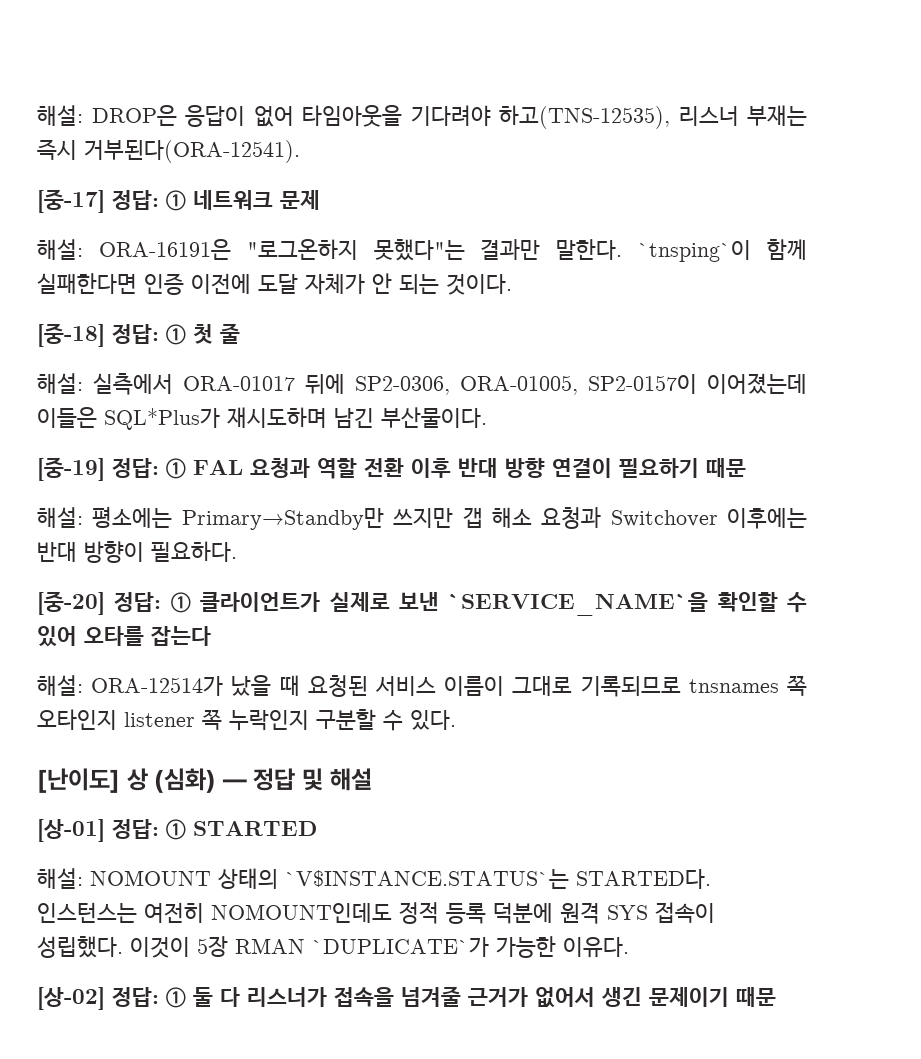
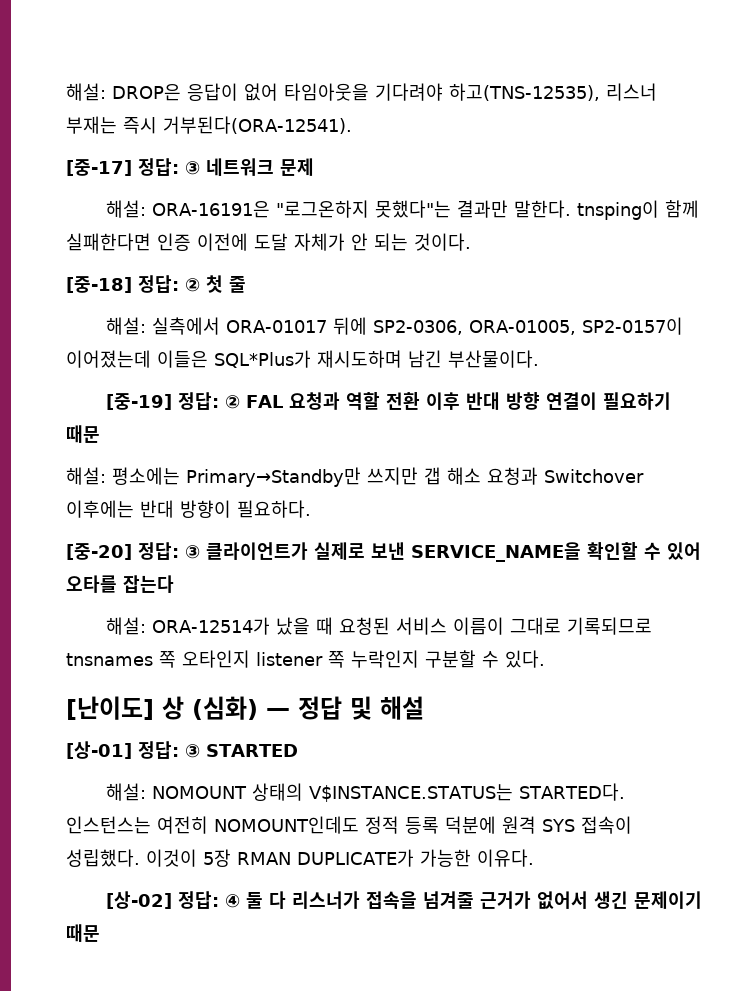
[166,190,186,211] ① -> [185,161,200,175] ③
[638,240,752,262] `tnsping`이 -> [577,200,660,220] tnsping이
[166,324,186,345] ① -> [185,278,200,292] ②
[166,458,186,479] ① -> [225,395,241,409] ②
[170,592,191,613] ① -> [185,545,200,559] ③
[448,592,709,616] `SERVICE_NAME`을 -> [411,542,581,562] SERVICE_NAME을
[166,819,186,840] ① -> [185,744,200,758] ③
[285,869,569,889] `V$INSTANCE.STATUS`는 -> [309,784,514,802] V$INSTANCE.STATUS는
[312,937,489,957] `DUPLICATE`가 -> [297,849,414,867] DUPLICATE가
[166,987,186,1008] ① -> [225,894,241,908] ④

